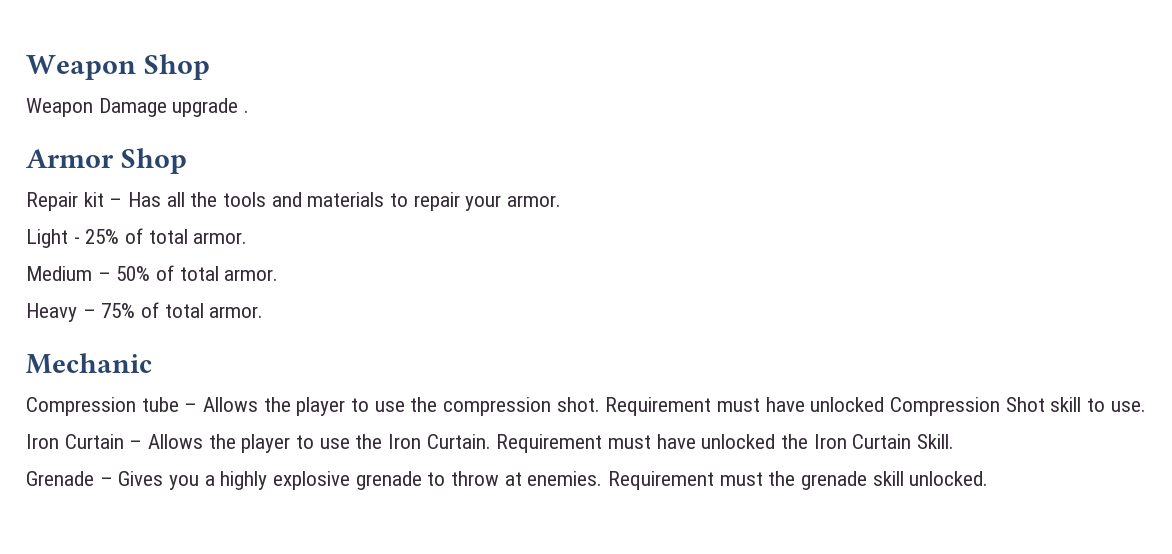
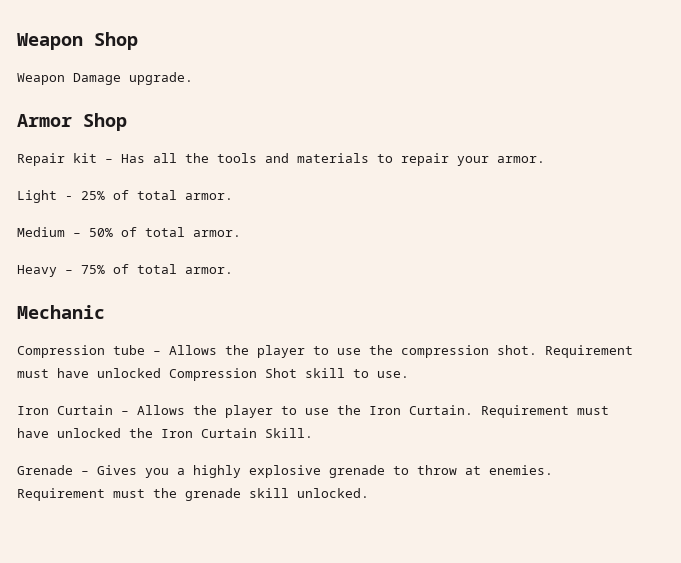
[172,98,250,117] upgrade . -> [129,72,193,85] upgrade.

